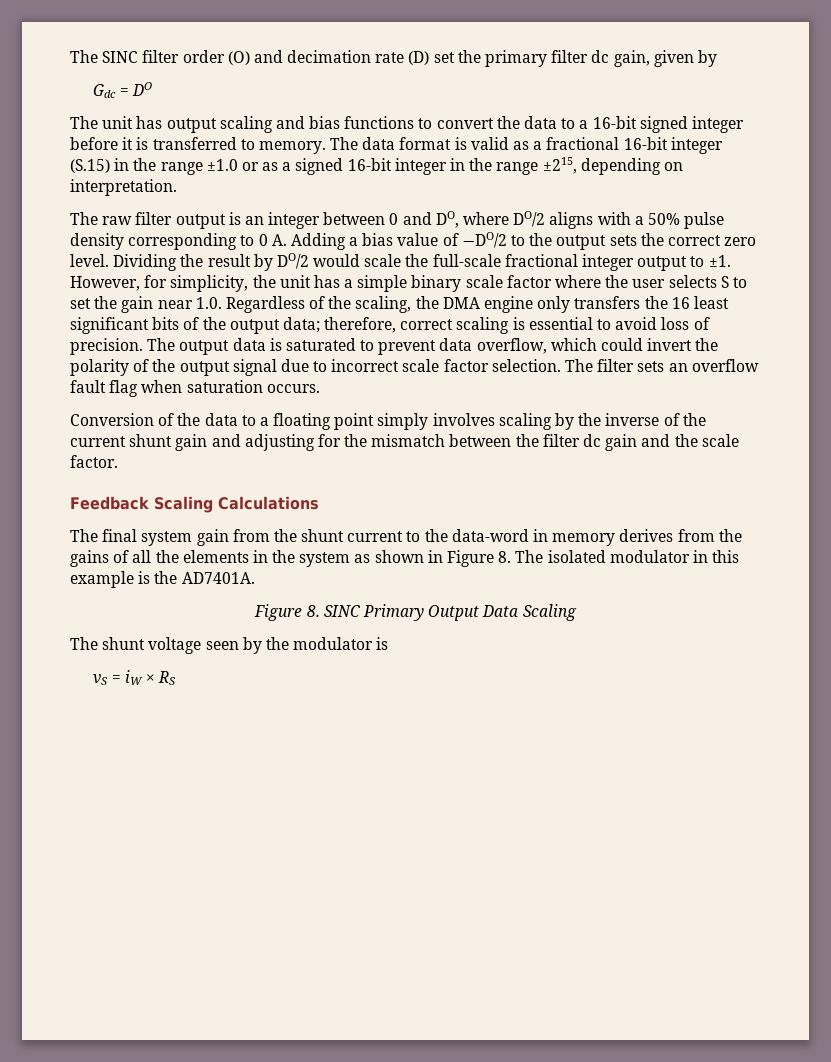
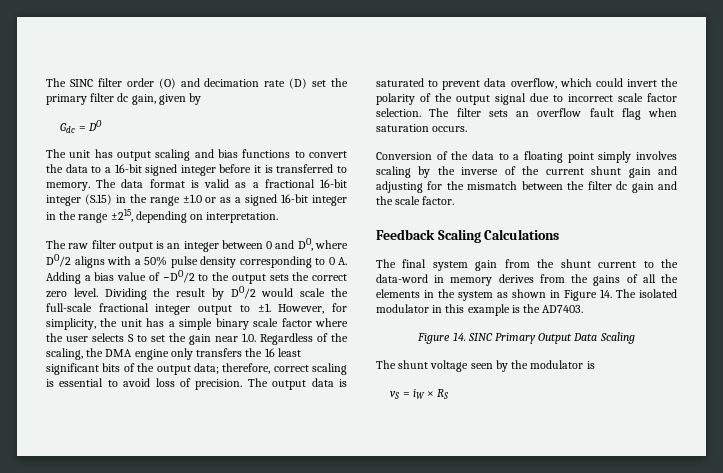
[498,551,512,563] 8. -> [600,289,612,298] 14.
[181,572,255,584] [254,604,320,621] AD7401A. // Figure 8. -> [542,305,584,313] [417,332,466,344] AD7403. // Figure 14.

